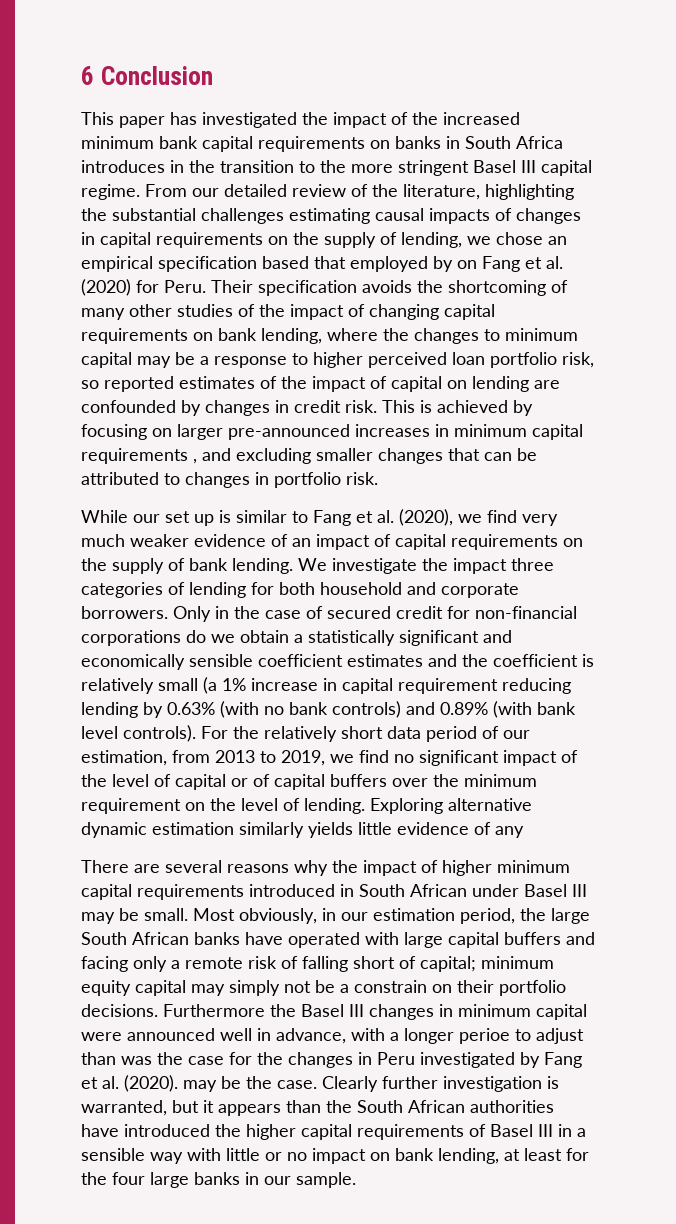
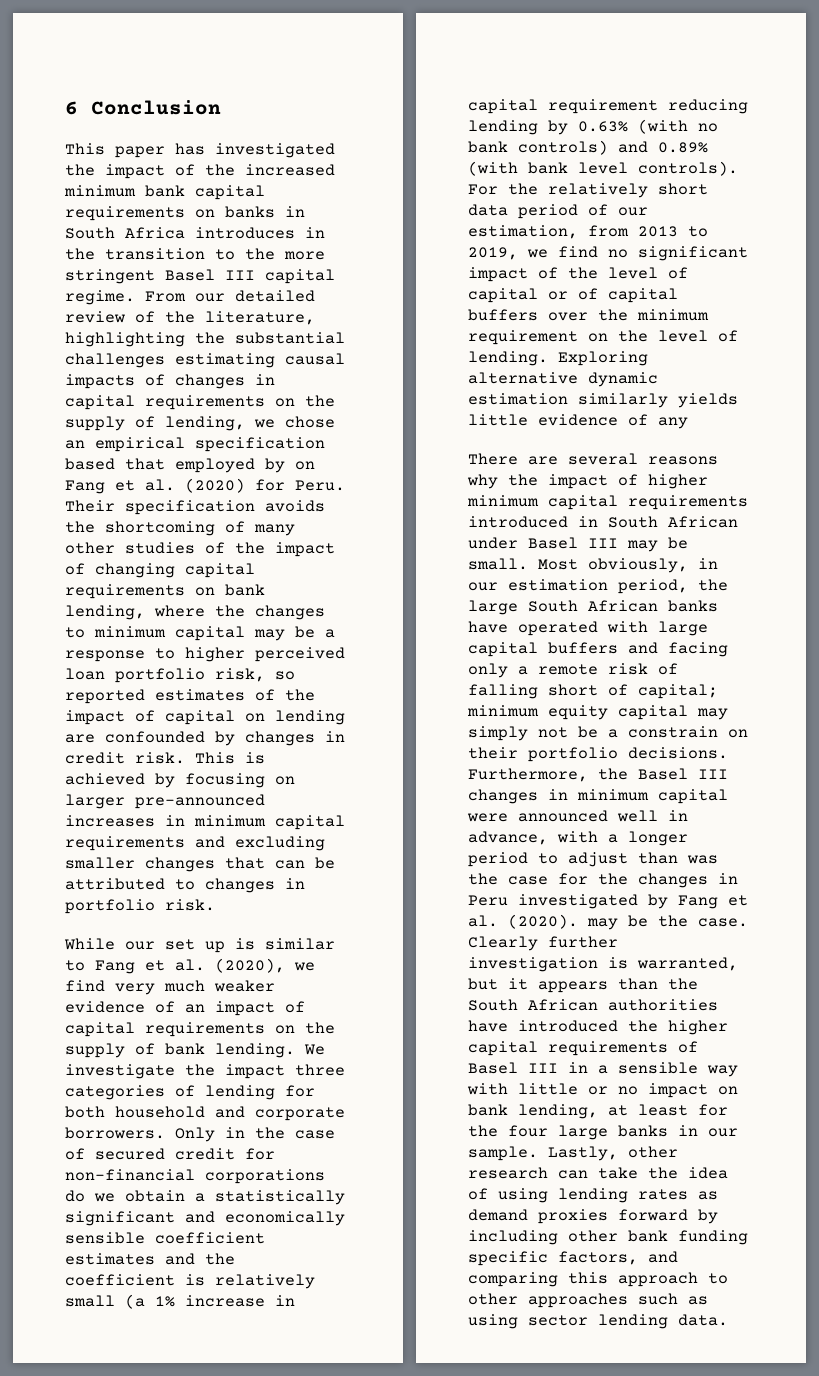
[193,459,197,464] , -> (185, 843) none
[163,1004,265,1017] Furthermore -> [468,768,588,782] Furthermore,
[459,1028,510,1044] perioe -> [468,852,528,867] period
(356, 1180) none -> [548,1146,678,1161] [468,1167,728,1179] [468,1188,718,1203] [468,1209,718,1224] [468,1230,748,1245] [468,1251,678,1266] [468,1272,728,1287] [468,1293,708,1308] [468,1314,728,1329] Lastly, other research can take the idea of using lending rates as demand proxies forward by including other bank funding specific factors, and comparing this approach to other approaches such as using sector lending data.

